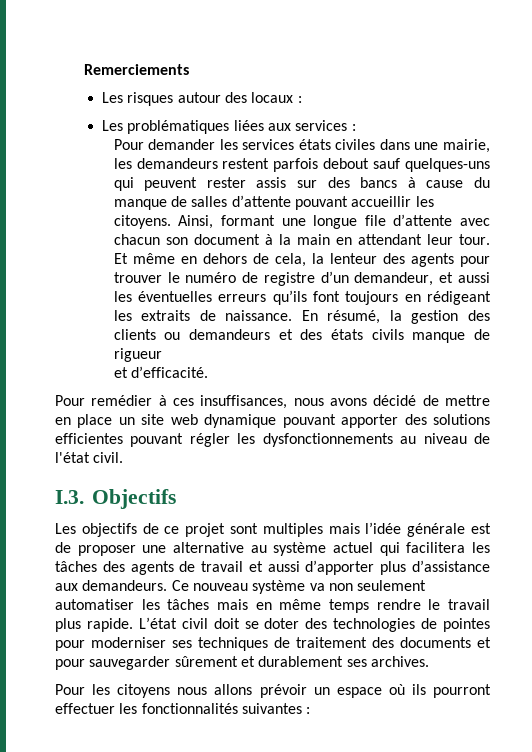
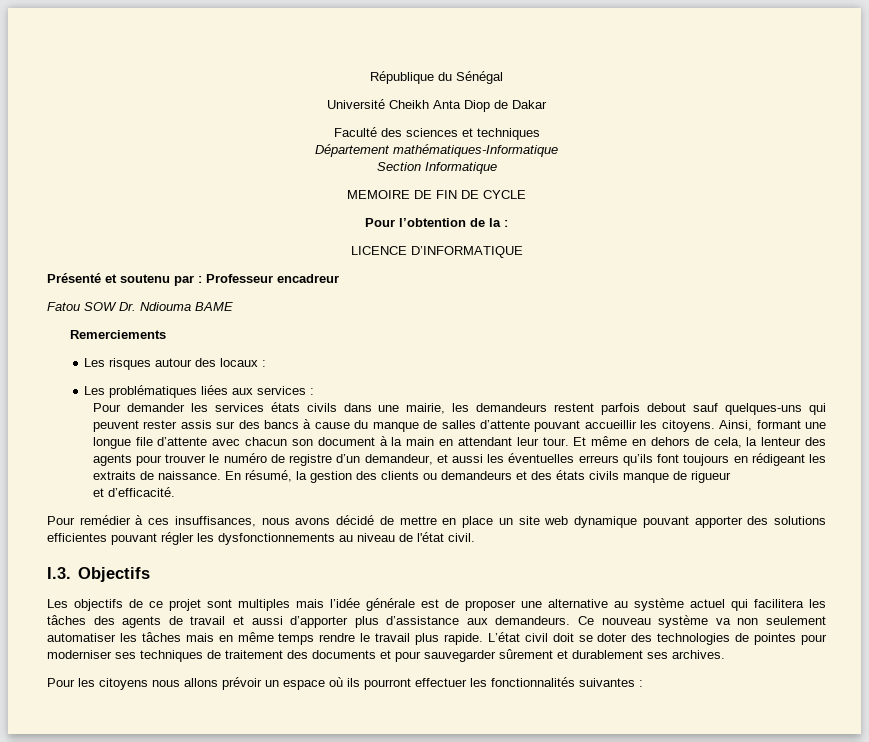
(84, 69) none -> [370,71,503,84] [327,99,547,112] [333,127,540,140] [315,144,558,157] [376,162,497,174] [347,190,526,199] [365,218,508,227] [350,246,523,258] [47,273,339,286] [47,302,233,311] République du Sénégal // Université Cheikh Anta Diop de Dakar // Faculté des sciences et techniques // Département mathématiques-Informatique // Section Informatique // MEMOIRE DE FIN DE CYCLE // Pour l’obtention de la : // LICENCE D’INFORMATIQUE // Présenté et soutenu par : Professeur encadreur // Fatou SOW Dr. Ndiouma BAME //
[335,139,376,150] civiles -> [306,403,337,412] civils

